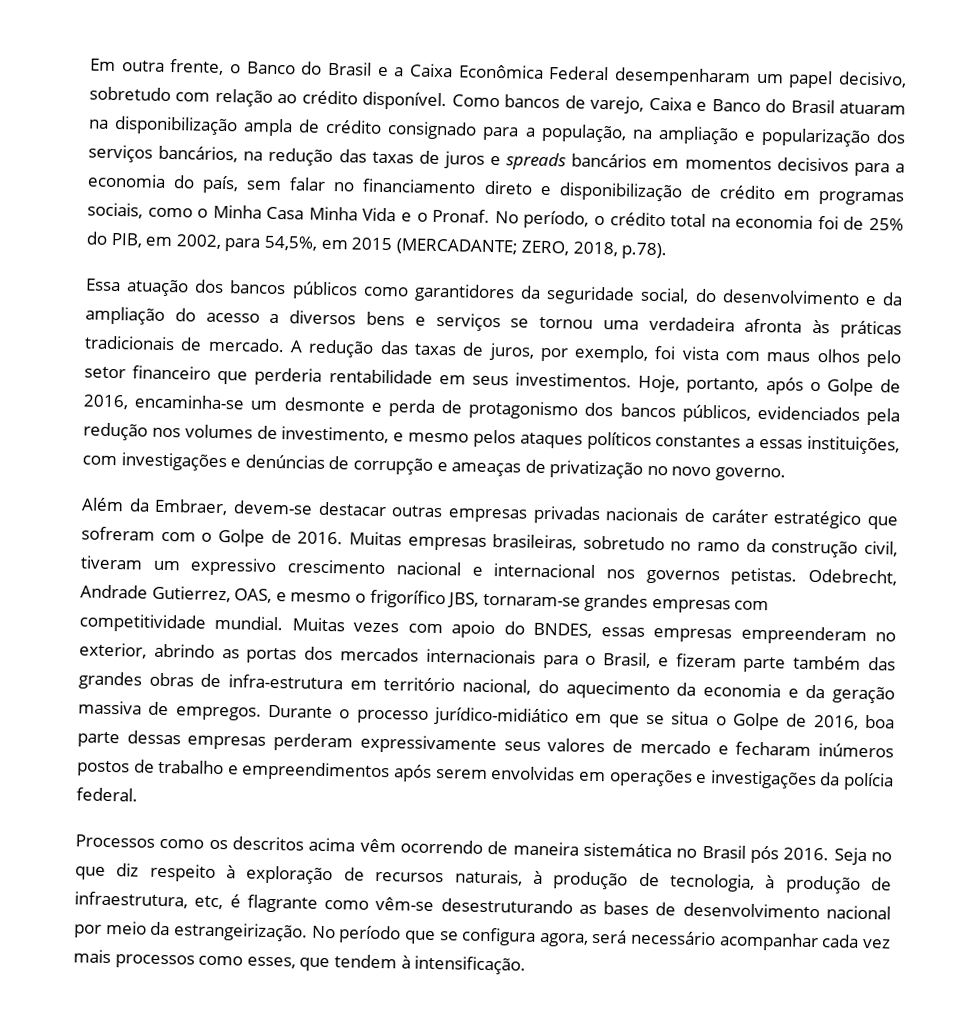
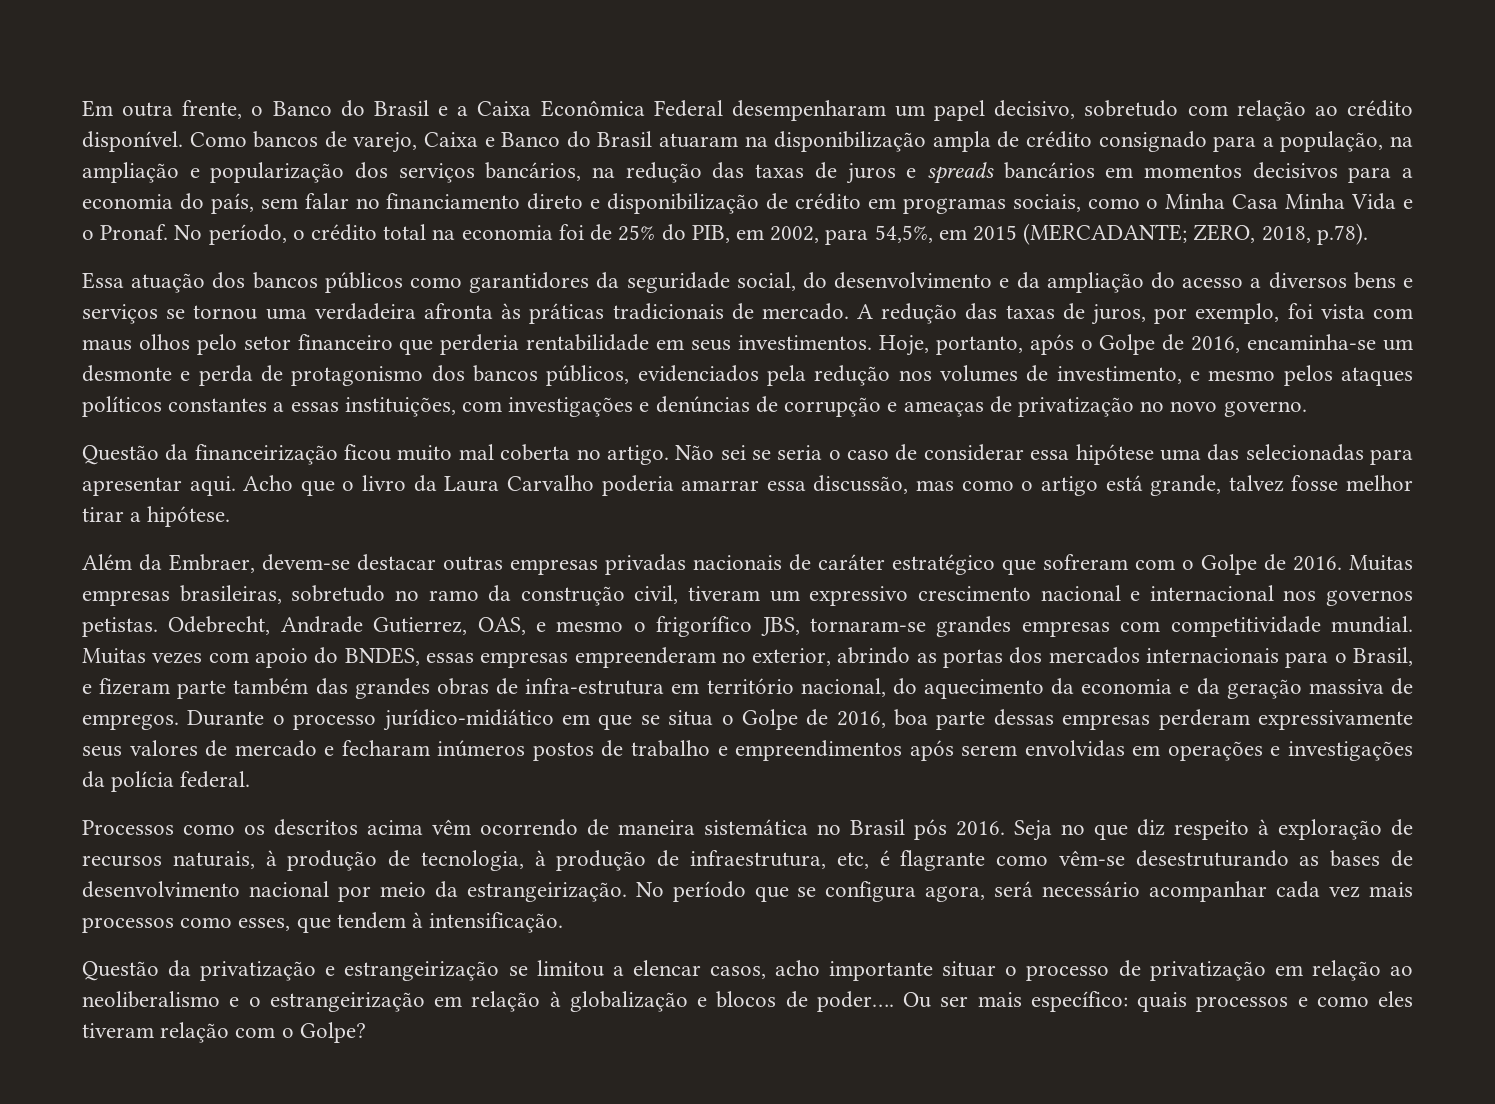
(787, 474) none -> [82,444,1413,465] [82,475,1413,496] [82,506,231,527] // Questão da financeirização ficou muito mal coberta no artigo. Não sei se seria o caso de considerar essa hipótese uma das selecionadas para apresentar aqui. Acho que o livro da Laura Carvalho poderia amarrar essa discussão, mas como o artigo está grande, talvez fosse melhor tirar a hipótese.
(527, 965) none -> [82,960,1413,981] [82,991,1413,1012] [82,1022,366,1043] // Questão da privatização e estrangeirização se limitou a elencar casos, acho importante situar o processo de privatização em relação ao neoliberalismo e o estrangeirização em relação à globalização e blocos de poder…. Ou ser mais específico: quais processos e como eles tiveram relação com o Golpe?

